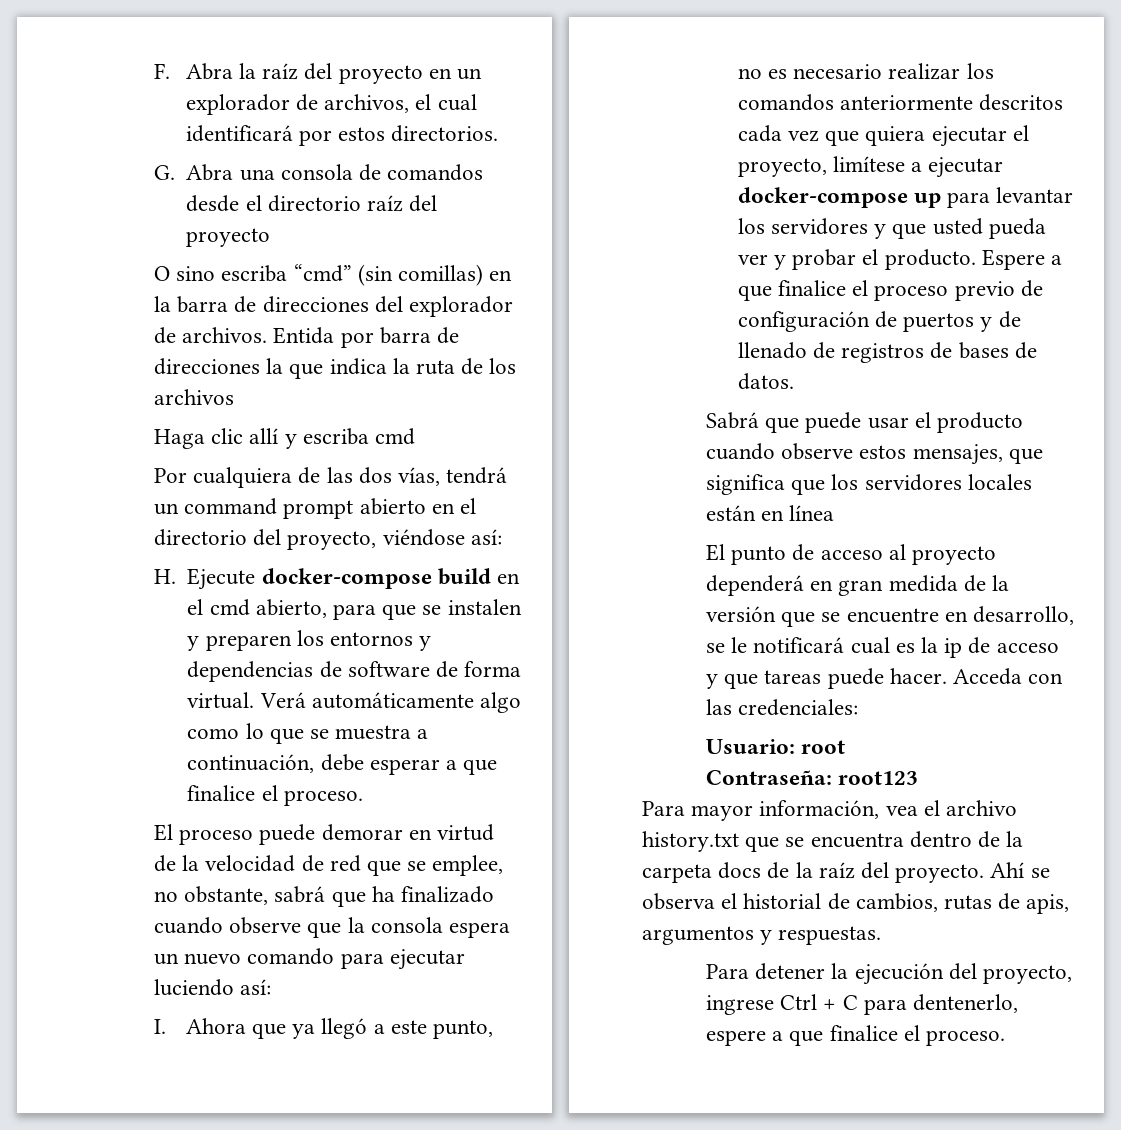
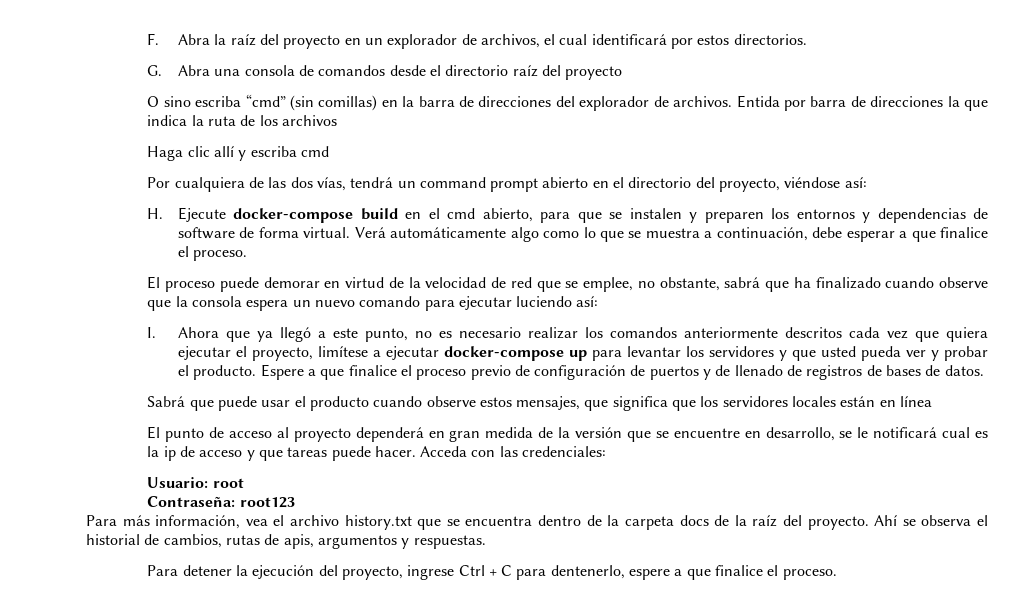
[691,805,754,821] mayor -> [122,515,150,526] más

